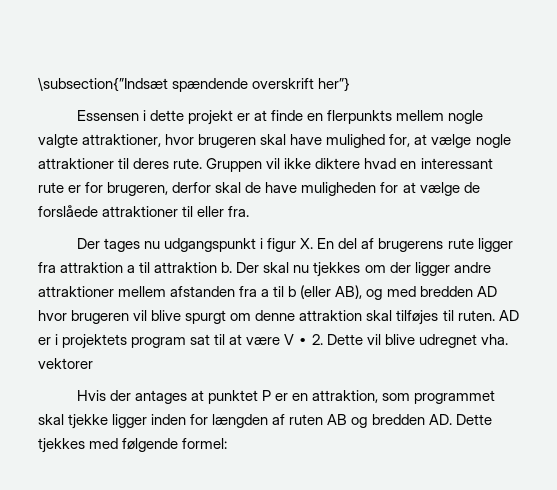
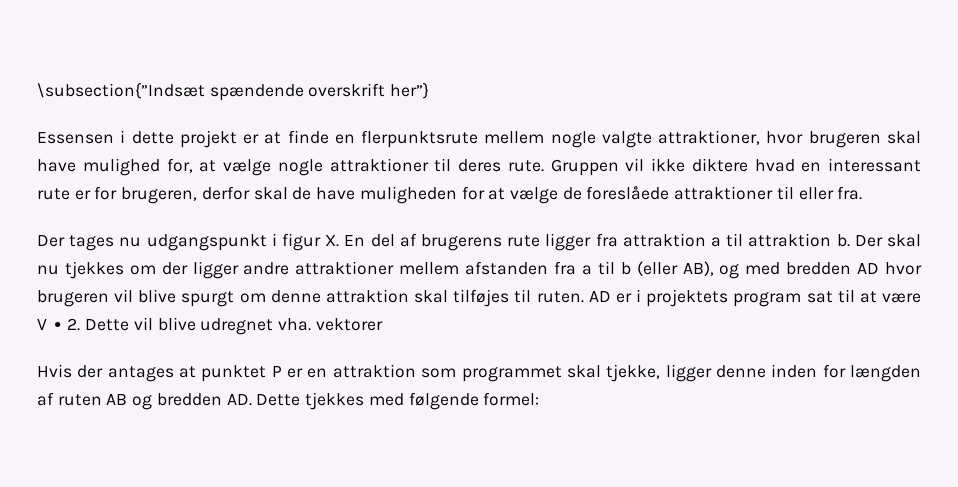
[327,110,393,124] flerpunkts -> [361,130,479,148] flerpunktsrute
[38,205,98,217] forslåede -> [586,186,670,200] foreslåede
[312,390,379,403] attraktion, -> [332,364,416,378] attraktion
[68,414,148,429] tjekke ligger -> [606,364,766,382] tjekke, ligger denne

